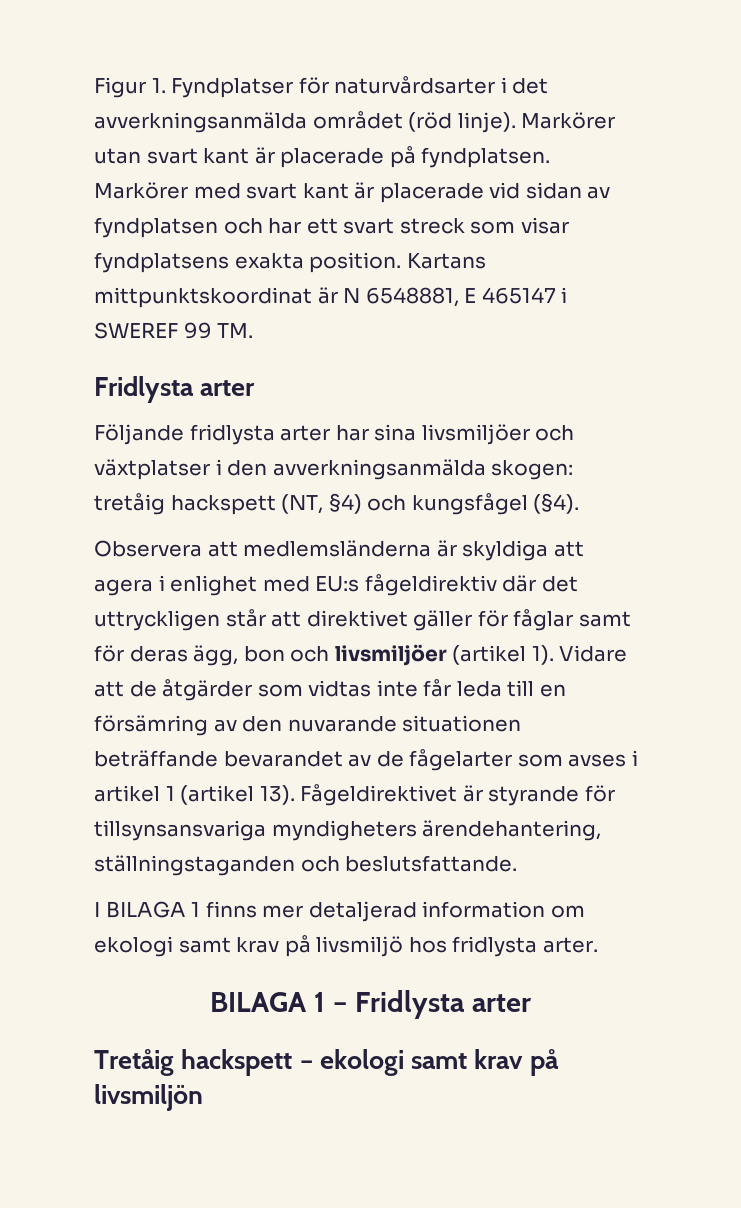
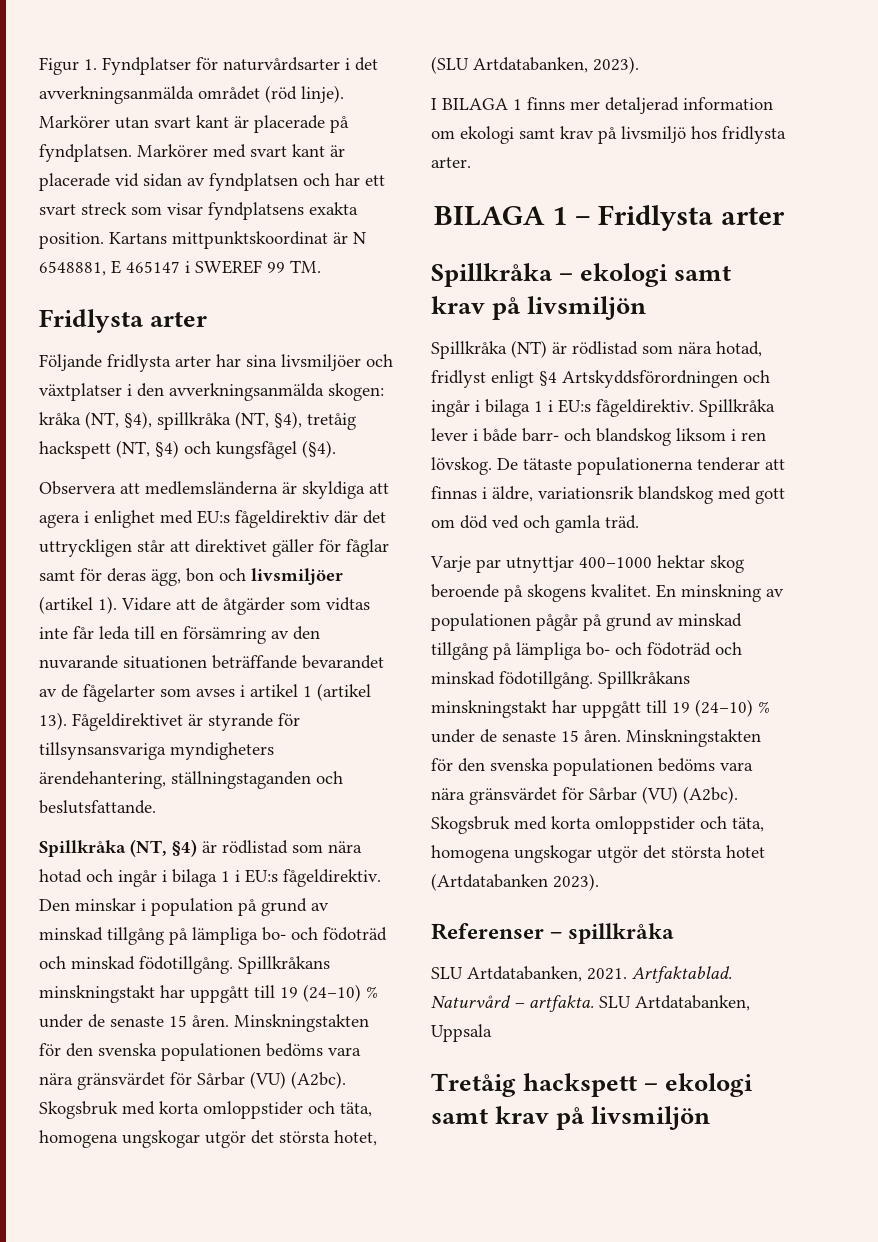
(574, 470) none -> [39,411,302,430] kråka (NT, §4), spillkråka (NT, §4),
(518, 863) none -> [39,839,362,857] [39,869,381,887] [39,898,329,916] [39,927,387,945] [39,956,330,974] [39,984,378,1003] [39,1014,369,1032] [39,1043,361,1061] [39,1071,346,1090] [39,1101,372,1119] [39,1130,377,1148] [431,56,639,74] // Spillkråka (NT, §4) är rödlistad som nära hotad och ingår i bilaga 1 i EU:s fågeldirektiv. Den minskar i population på grund av minskad tillgång på lämpliga bo- och födoträd och minskad födotillgång. Spillkråkans minskningstakt har uppgått till 19 (24–10) % under de senaste 15 åren. Minskningstakten för den svenska populationen bedöms vara nära gränsvärdet för Sårbar (VU) (A2bc). Skogsbruk med korta omloppstider och täta, homogena ungskogar utgör det största hotet, (SLU Artdatabanken, 2023).
(531, 1003) none -> [431,263,732,287] [431,296,647,320] [431,340,762,359] [431,370,770,388] [431,399,775,417] [431,428,766,446] [431,457,785,475] [431,486,785,504] [431,515,639,533] [430,555,744,573] [431,584,784,602] [431,613,742,631] [431,642,742,660] [431,671,690,689] [431,699,770,718] [431,729,761,747] [431,758,753,776] [431,786,738,805] [431,816,764,834] [431,845,765,863] [431,873,599,891] [431,923,675,944] [431,966,732,983] [431,995,750,1012] [431,1024,492,1042] // Spillkråka – ekologi samt krav på livsmiljön // Spillkråka (NT) är rödlistad som nära hotad, fridlyst enligt §4 Artskyddsförordningen och ingår i bilaga 1 i EU:s fågeldirektiv. Spillkråka lever i både barr- och blandskog liksom i ren lövskog. De tätaste populationerna tenderar att finnas i äldre, variationsrik blandskog med gott om död ved och gamla träd. // Varje par utnyttjar 400–1000 hektar skog beroende på skogens kvalitet. En minskning av populationen pågår på grund av minskad tillgång på lämpliga bo- och födoträd och minskad födotillgång. Spillkråkans minskningstakt har uppgått till 19 (24–10) % under de senaste 15 åren. Minskningstakten för den svenska populationen bedöms vara nära gränsvärdet för Sårbar (VU) (A2bc). Skogsbruk med korta omloppstider och täta, homogena ungskogar utgör det största hotet (Artdatabanken 2023). // Referenser – spillkråka // SLU Artdatabanken, 2021. Artfaktablad. Naturvård – artfakta. SLU Artdatabanken, Uppsala

